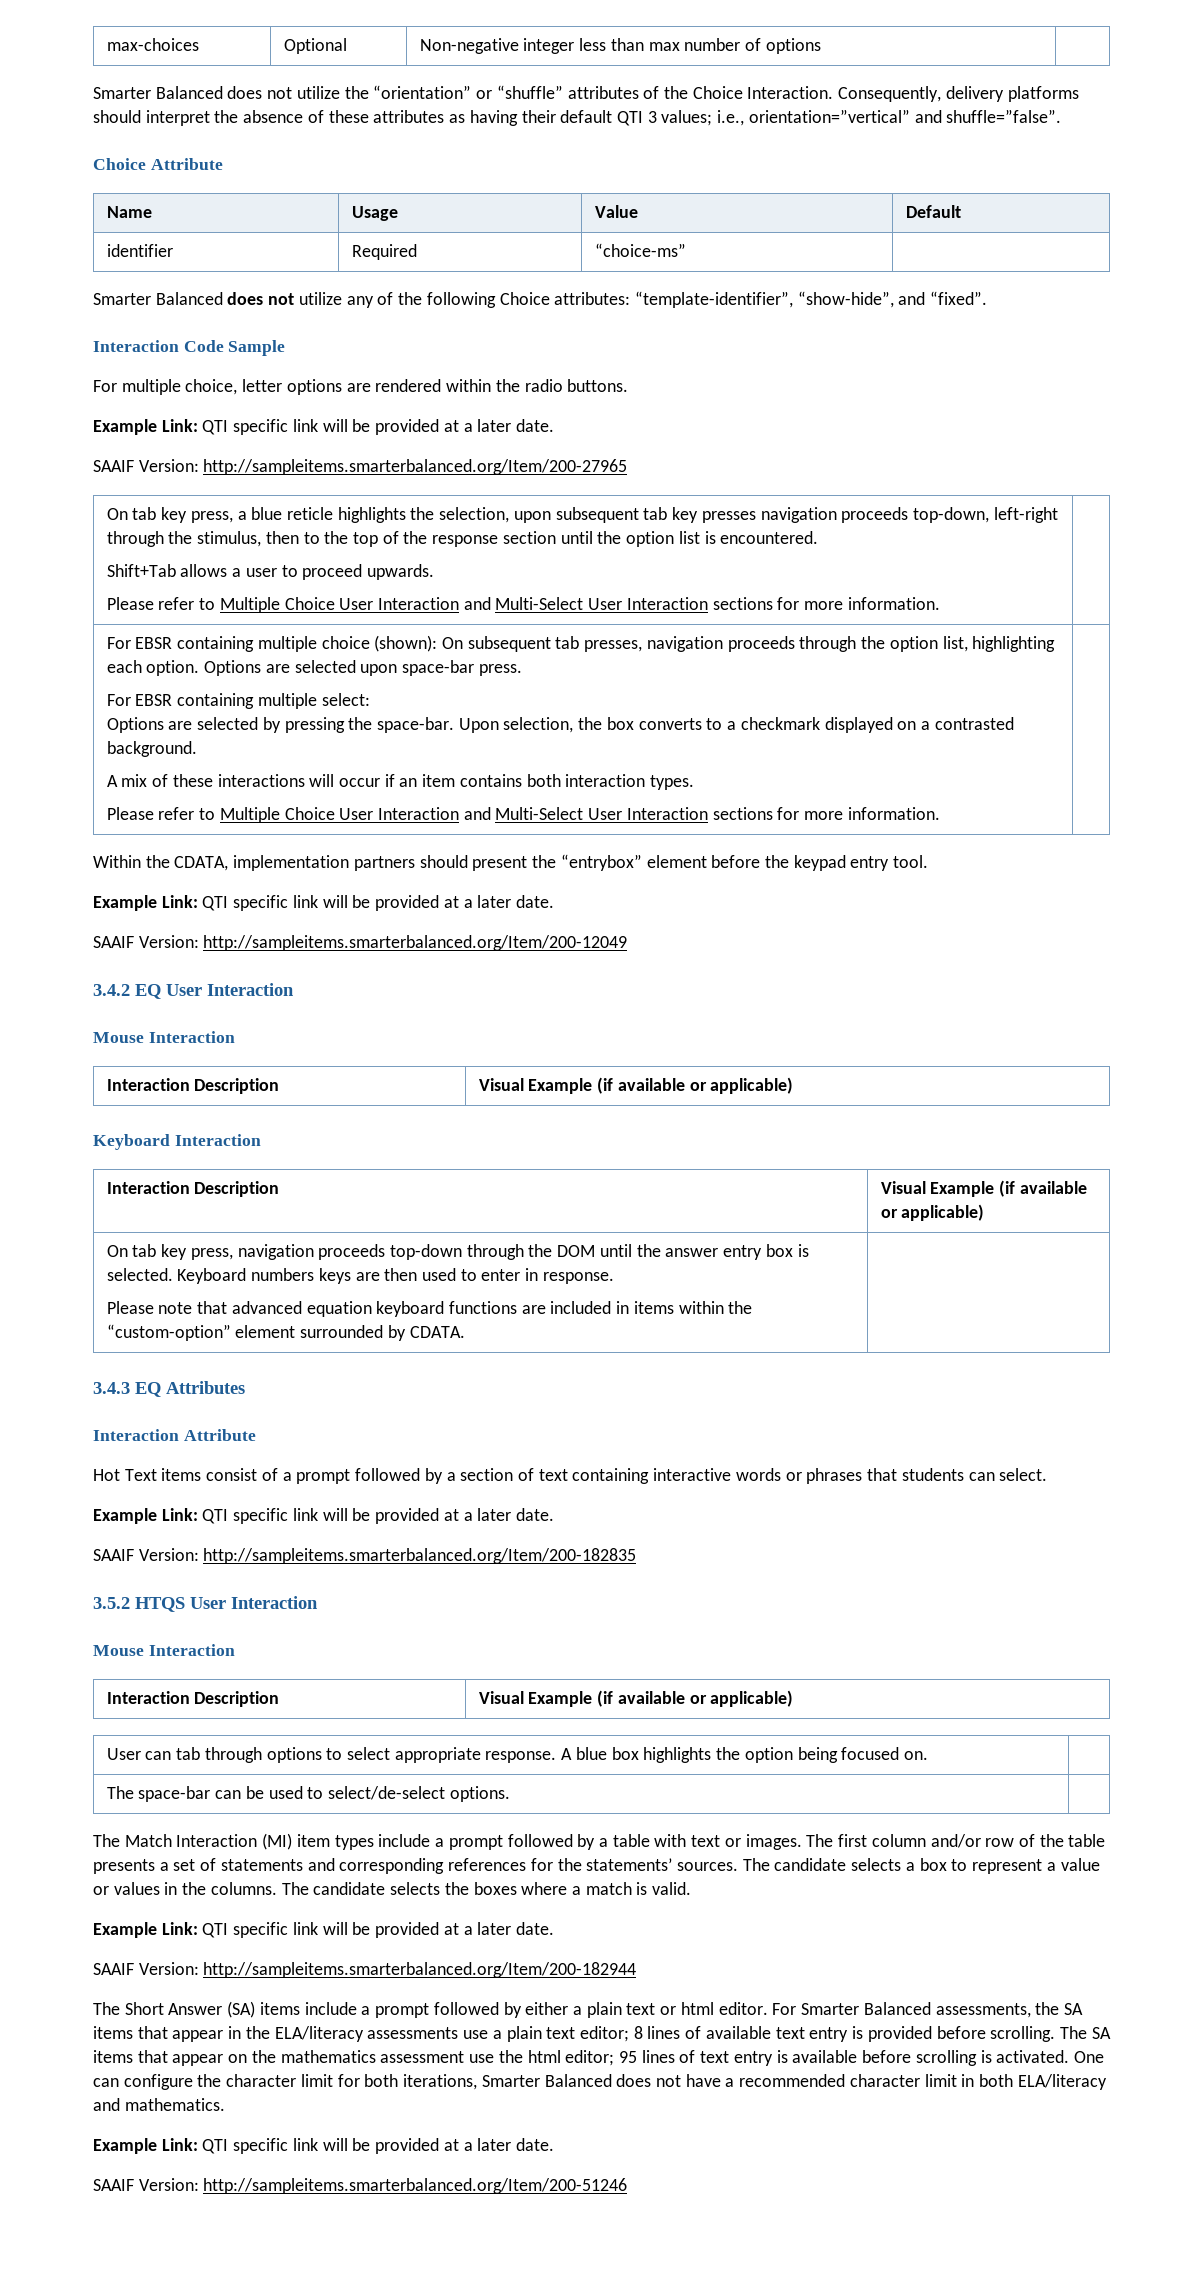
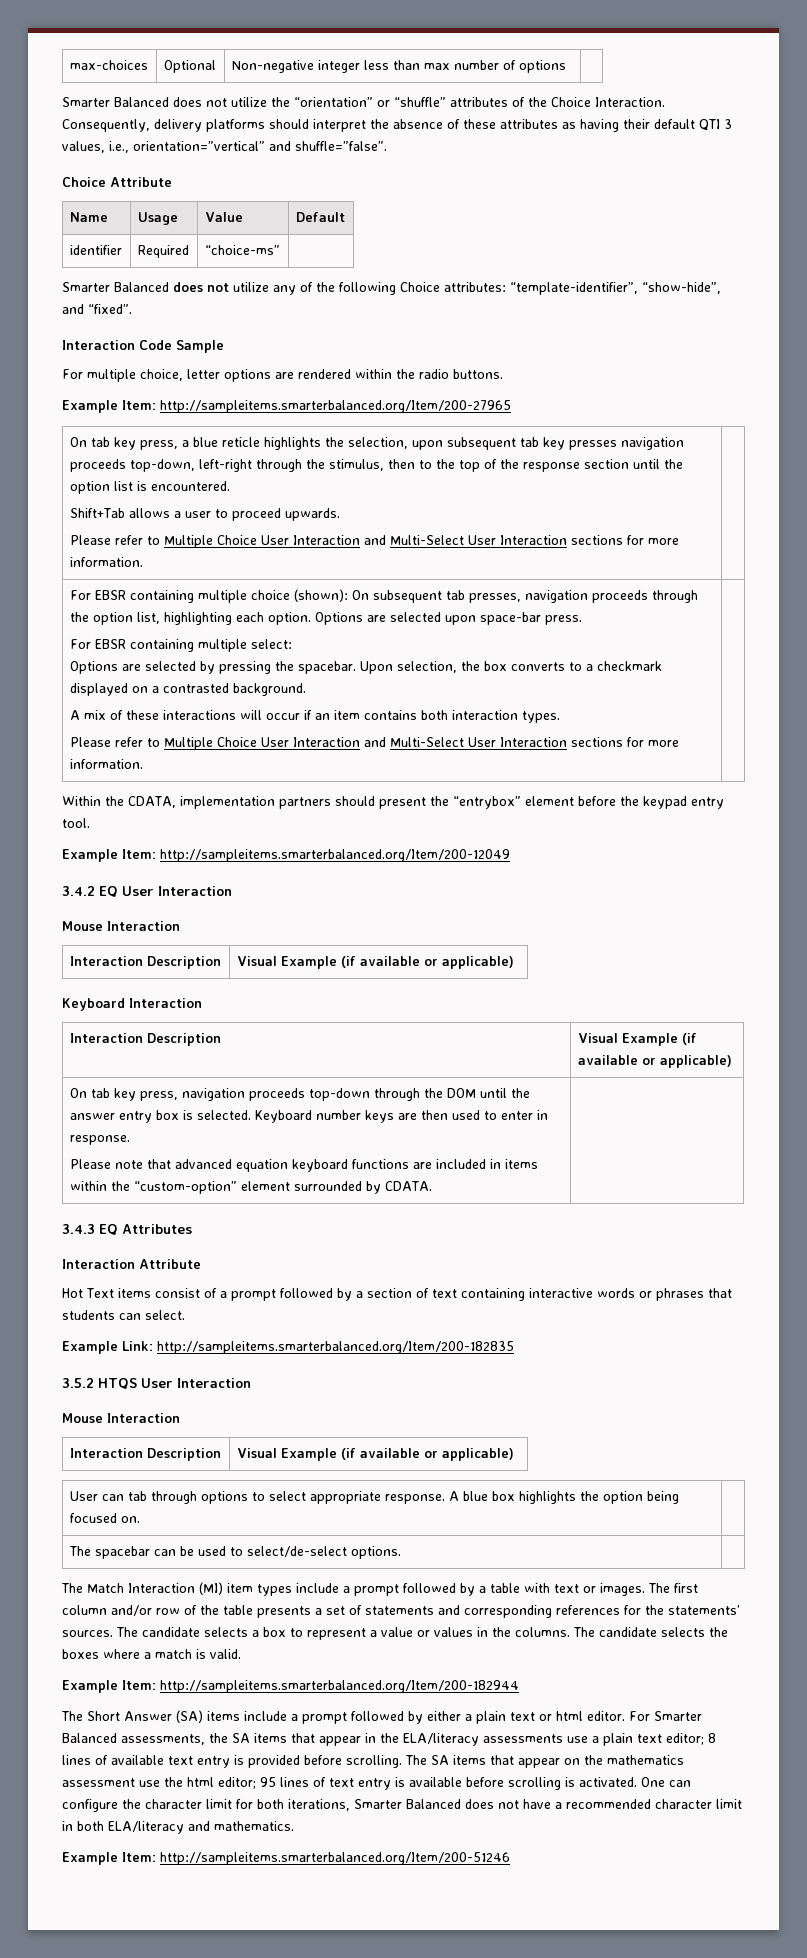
[661,110,713,126] values; -> [62,141,105,153] values,
[161,419,554,435] [93,459,199,472] Link: QTI specific link will be provided at a later date. // SAAIF Version: -> [122,400,156,410] Item:
[377,717,455,733] space-bar. -> [297,661,356,674] spacebar.
[161,895,554,911] [93,935,199,948] Link: QTI specific link will be provided at a later date. // SAAIF Version: -> [122,849,156,859] Item:
[251,1268,315,1281] numbers -> [315,1110,361,1120] number
[202,1508,554,1524] [93,1548,199,1561] QTI specific link will be provided at a later date. // SAAIF Version: -> (153, 1346) none
[138,1786,211,1802] space-bar -> [94,1546,150,1559] spacebar
[161,1922,554,1938] [93,1962,199,1975] Link: QTI specific link will be provided at a later date. // SAAIF Version: -> [122,1680,156,1690] Item:
[161,2138,554,2154] [93,2178,199,2191] Link: QTI specific link will be provided at a later date. // SAAIF Version: -> [122,1852,156,1862] Item:

